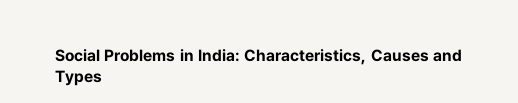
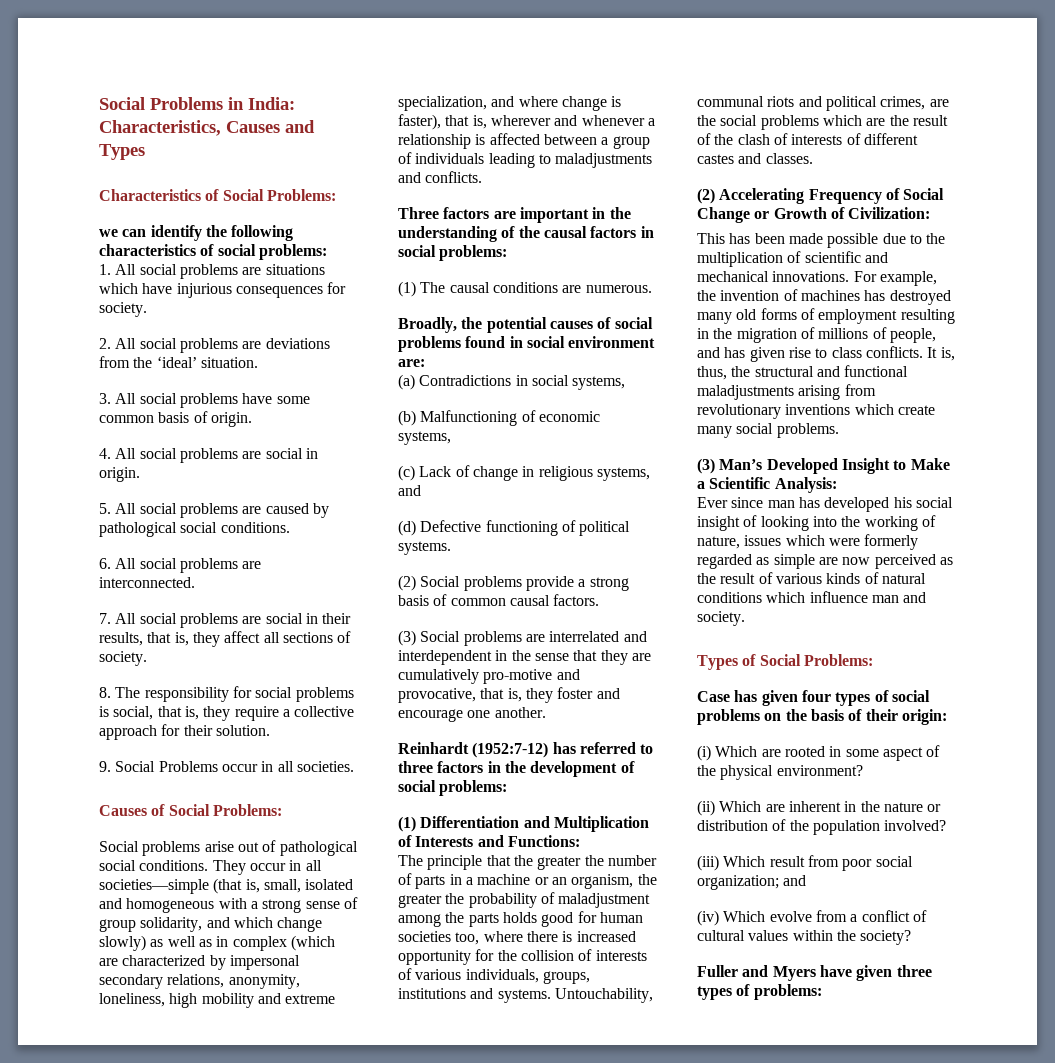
(102, 78) none -> [99,189,336,201] [99,225,294,241] [99,244,327,260] [99,264,325,279] [99,282,347,298] [99,302,147,317] [99,338,330,353] [99,356,258,368] [99,393,310,408] [99,411,252,427] [99,448,318,463] [99,467,140,482] [99,503,329,518] [99,522,290,537] [99,558,262,573] [99,577,195,588] [99,613,352,628] [99,631,352,647] [99,651,147,666] [99,686,354,702] [99,706,355,721] [99,724,270,740] [99,761,354,772] [99,804,282,816] [99,840,358,856] [99,860,322,875] [99,878,354,894] [99,897,358,913] [99,917,323,932] [99,935,335,951] [99,955,300,970] [99,974,300,989] [99,993,336,1008] [398,96,622,111] [398,114,655,130] [398,133,650,149] [398,152,653,168] [398,171,483,183] [398,207,631,223] [398,226,654,242] [398,245,508,261] [398,281,652,297] [398,317,653,333] [398,336,656,352] [398,359,425,367] [398,374,626,390] [398,410,600,426] [398,431,451,445] [398,465,650,481] [398,485,421,496] [398,520,631,536] [398,541,451,555] [398,575,629,591] [398,594,600,606] [398,630,647,646] [398,650,651,665] [398,669,580,684] [398,687,620,703] [398,707,546,722] [398,742,654,758] [398,761,635,777] [398,780,508,796] [398,816,649,832] [398,835,580,847] [398,855,657,870] [398,873,657,889] [398,892,651,908] [398,911,643,927] [398,931,636,945] [398,949,647,965] [398,968,590,984] [398,988,653,1003] [697,96,949,111] [697,115,948,130] [697,133,918,145] [697,153,813,164] [697,188,945,204] [697,207,931,223] [697,233,946,248] [697,251,888,267] [697,271,937,286] [697,289,951,305] [697,308,955,324] [697,327,936,343] [697,346,955,362] [697,365,909,380] [697,384,876,400] [697,404,935,419] [697,423,839,438] [697,458,950,474] [697,477,837,493] [697,497,953,512] [697,515,936,531] [697,534,919,550] [697,554,953,569] [697,572,926,584] [697,591,927,603] [697,611,745,626] [697,654,873,670] [697,690,930,706] [697,709,947,725] [697,745,941,761] [697,765,863,780] [697,800,942,816] [697,819,947,835] [697,855,913,871] [697,875,807,890] [697,910,927,926] [697,930,912,945] [697,965,932,981] [697,984,822,1000] // Characteristics of Social Problems: // we can identify the following characteristics of social problems: // 1. All social problems are situations which have injurious consequences for society. // 2. All social problems are deviations from the ‘ideal’ situation. // 3. All social problems have some common basis of origin. // 4. All social problems are social in origin. // 5. All social problems are caused by pathological social conditions. // 6. All social problems are interconnected. // 7. All social problems are social in their results, that is, they affect all sections of society. // 8. The responsibility for social problems is social, that is, they require a collective approach for their solution. // 9. Social Problems occur in all societies. // Causes of Social Problems: // Social problems arise out of pathological social conditions. They occur in all societies—simple (that is, small, isolated and homogeneous with a strong sense of group solidarity, and which change slowly) as well as in complex (which are characterized by impersonal secondary relations, anonymity, loneliness, high mobility and extreme specialization, and where change is faster), that is, wherever and whenever a relationship is affected between a group of individuals leading to maladjustments and conflicts. // Three factors are important in the understanding of the causal factors in social problems: // (1) The causal conditions are numerous. // Broadly, the potential causes of social problems found in social environment are: // (a) Contradictions in social systems, // (b) Malfunctioning of economic systems, // (c) Lack of change in religious systems, and // (d) Defective functioning of political systems. // (2) Social problems provide a strong basis of common causal factors. // (3) Social problems are interrelated and interdependent in the sense that they are cumulatively pro-motive and provocative, that is, they foster and encourage one another. // Reinhardt (1952:7-12) has referred to three factors in the development of social problems: // (1) Differentiation and Multiplication of Interests and Functions: // The principle that the greater the number of parts in a machine or an organism, the greater the probability of maladjustment among the parts holds good for human societies too, where there is increased opportunity for the collision of interests of various individuals, groups, institutions and systems. Untouchability, communal riots and political crimes, are the social problems which are the result of the clash of interests of different castes and classes. // (2) Accelerating Frequency of Social Change or Growth of Civilization: // This has been made possible due to the multiplication of scientific and mechanical innovations. For example, the invention of machines has destroyed many old forms of employment resulting in the migration of millions of people, and has given rise to class conflicts. It is, thus, the structural and functional maladjustments arising from revolutionary inventions which create many social problems. // (3) Man’s Developed Insight to Make a Scientific Analysis: // Ever since man has developed his social insight of looking into the working of nature, issues which were formerly regarded as simple are now perceived as the result of various kinds of natural conditions which influence man and society. // Types of Social Problems: // Case has given four types of social problems on the basis of their origin: // (i) Which are rooted in some aspect of the physical environment? // (ii) Which are inherent in the nature or distribution of the population involved? // (iii) Which result from poor social organization; and // (iv) Which evolve from a conflict of cultural values within the society? // Fuller and Myers have given three types of problems:

